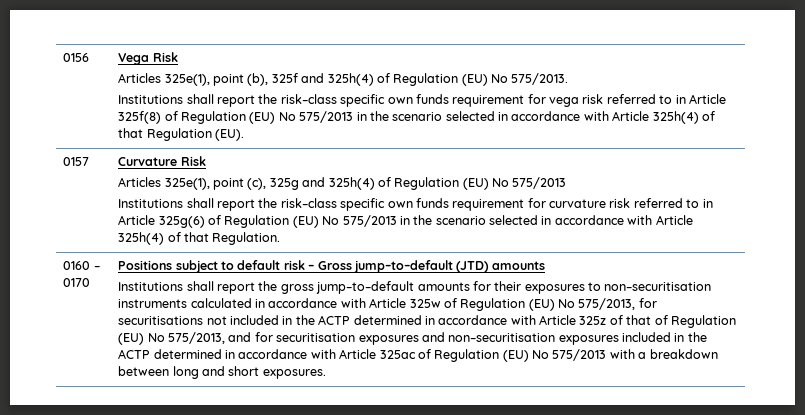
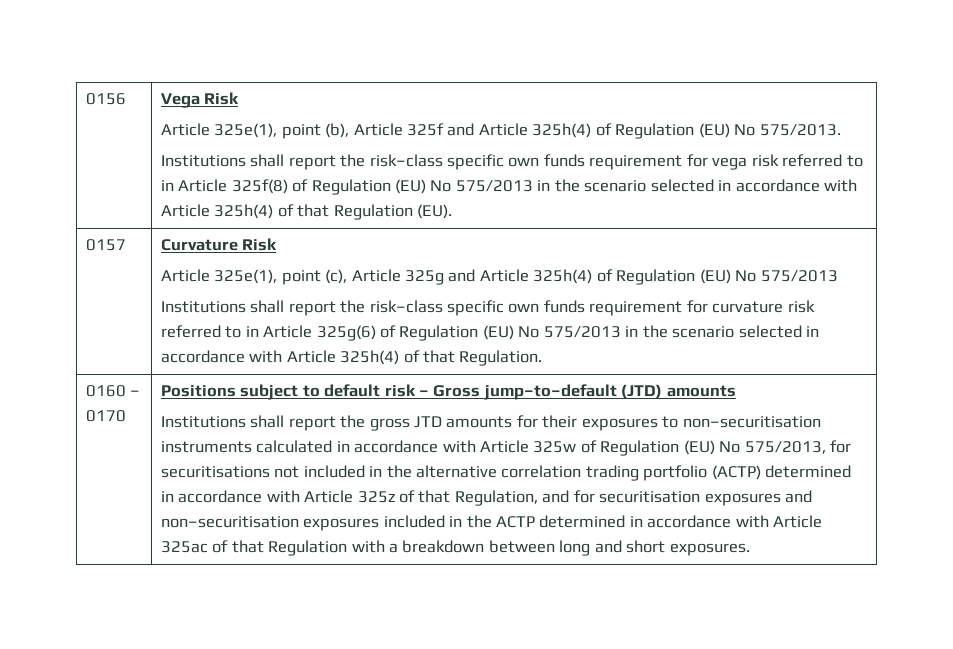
[118,73,162,83] Articles -> [160,123,210,136] Article
(269, 79) none -> [353,123,403,136] Article
(325, 78) none -> [478,123,528,136] Article
[118,177,162,187] Articles -> [160,269,210,282] Article
(267, 184) none -> [351,269,401,282] Article
(326, 182) none -> [479,269,529,282] Article
[316,281,415,294] jump–to–default -> [413,416,442,428] JTD
[318,315,351,325] ACTP -> [415,465,761,481] alternative correlation trading portfolio (ACTP)
[654,315,736,328] [118,332,226,345] of Regulation (EU) No 575/2013, -> [454,490,538,506] Regulation,
[434,349,607,362] Regulation (EU) No 575/2013 -> [231,540,348,556] that Regulation

